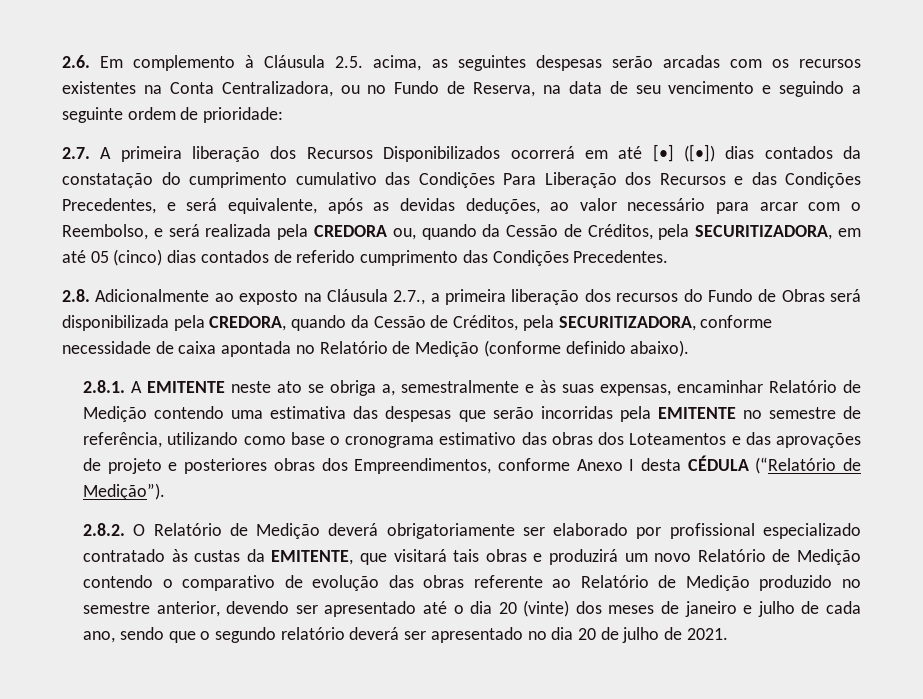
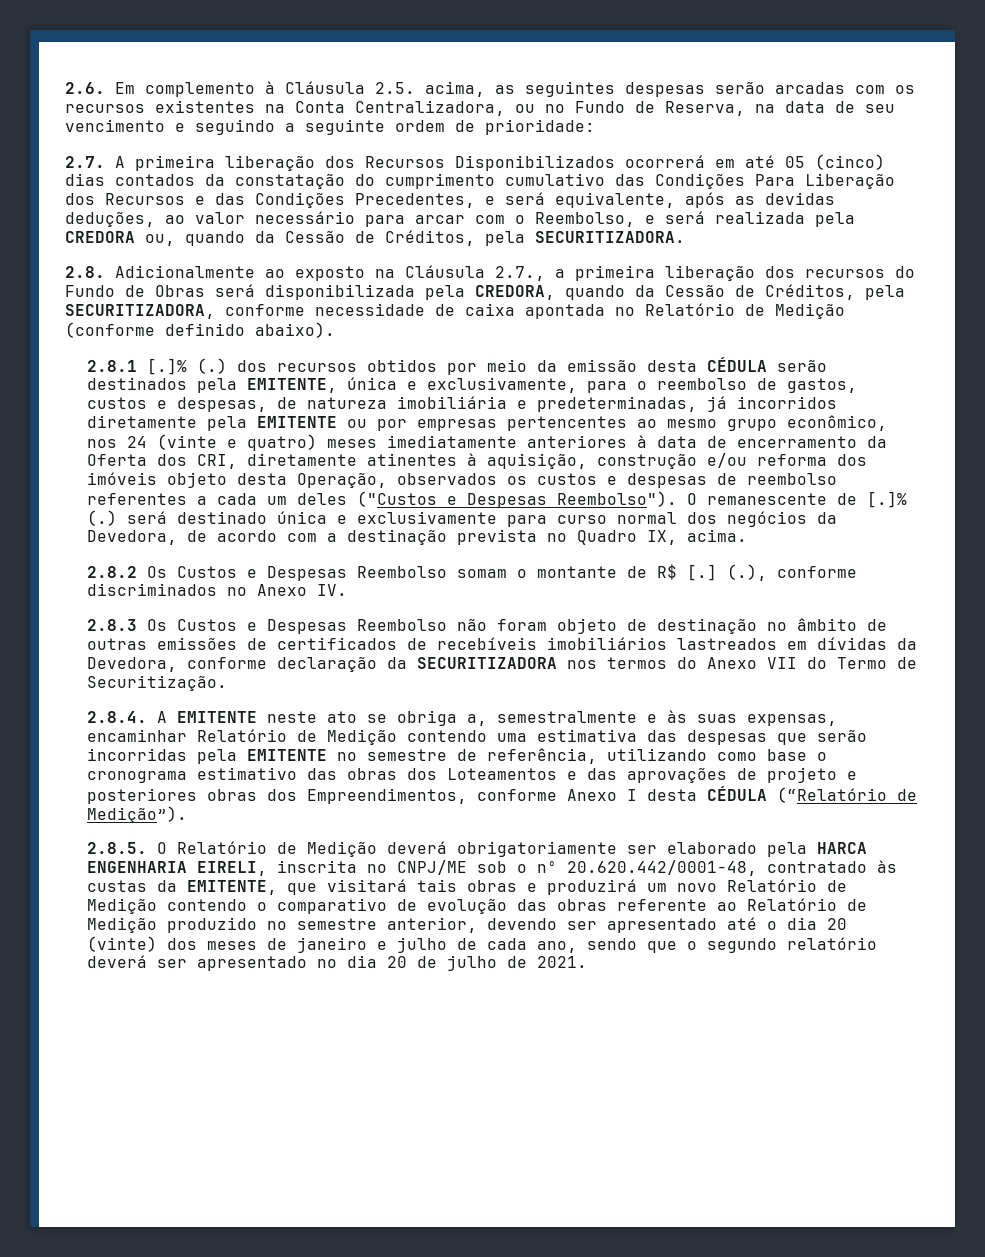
[652,144,715,162] [•] ([•]) -> [785,154,885,170] 05 (cinco)
[695,225,862,240] [62,249,669,266] SECURITIZADORA, em até 05 (cinco) dias contados de referido cumprimento das Condições Precedentes. -> [535,231,685,243] SECURITIZADORA.
[83,380,126,393] 2.8.1. -> [86,357,827,375] [86,377,857,393] [86,396,837,412] [86,415,887,431] [86,434,887,451] [86,453,867,469] [86,472,837,488] [86,491,907,508] [86,510,837,527] [86,529,747,545] [86,564,857,581] [86,583,347,596] [86,618,887,634] [86,637,917,650] [86,657,917,672] [86,675,227,691] [86,711,147,723] 2.8.1 [.]% (.) dos recursos obtidos por meio da emissão desta CÉDULA serão destinados pela EMITENTE, única e exclusivamente, para o reembolso de gastos, custos e despesas, de natureza imobiliária e predeterminadas, já incorridos diretamente pela EMITENTE ou por empresas pertencentes ao mesmo grupo econômico, nos 24 (vinte e quatro) meses imediatamente anteriores à data de encerramento da Oferta dos CRI, diretamente atinentes à aquisição, construção e/ou reforma dos imóveis objeto desta Operação, observados os custos e despesas de reembolso referentes a cada um deles ("Custos e Despesas Reembolso"). O remanescente de [.]% (.) será destinado única e exclusivamente para curso normal dos negócios da Devedora, de acordo com a destinação prevista no Quadro IX, acima. // 2.8.2 Os Custos e Despesas Reembolso somam o montante de R$ [.] (.), conforme discriminados no Anexo IV. // 2.8.3 Os Custos e Despesas Reembolso não foram objeto de destinação no âmbito de outras emissões de certificados de recebíveis imobiliários lastreados em dívidas da Devedora, conforme declaração da SECURITIZADORA nos termos do Anexo VII do Termo de Securitização. // 2.8.4.
[83,523,126,536] 2.8.2. -> [86,842,147,854] 2.8.5.
[636,523,862,539] por profissional especializado -> [766,842,867,857] [86,860,757,876] pela HARCA ENGENHARIA EIRELI, inscrita no CNPJ/ME sob o nº 20.620.442/0001-48,

